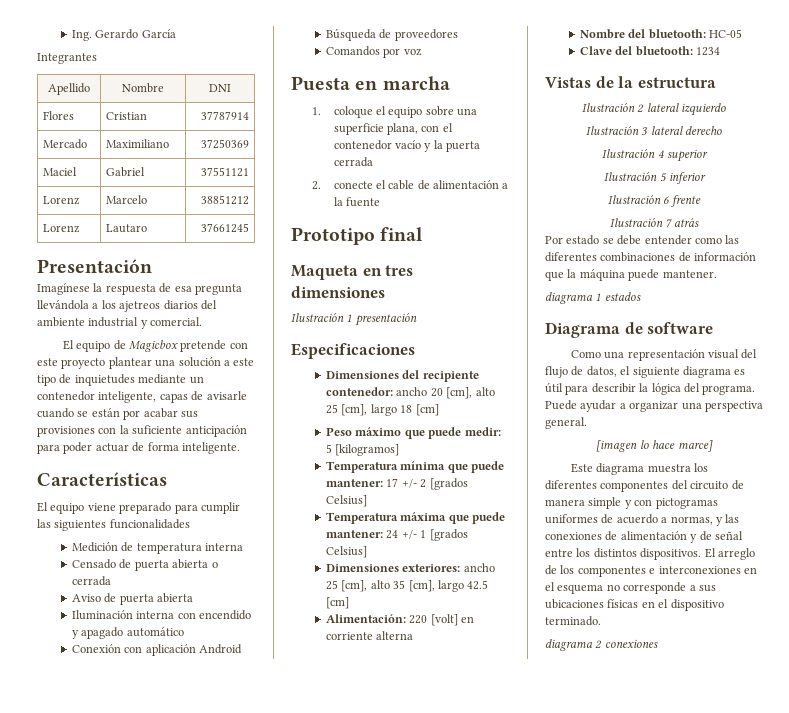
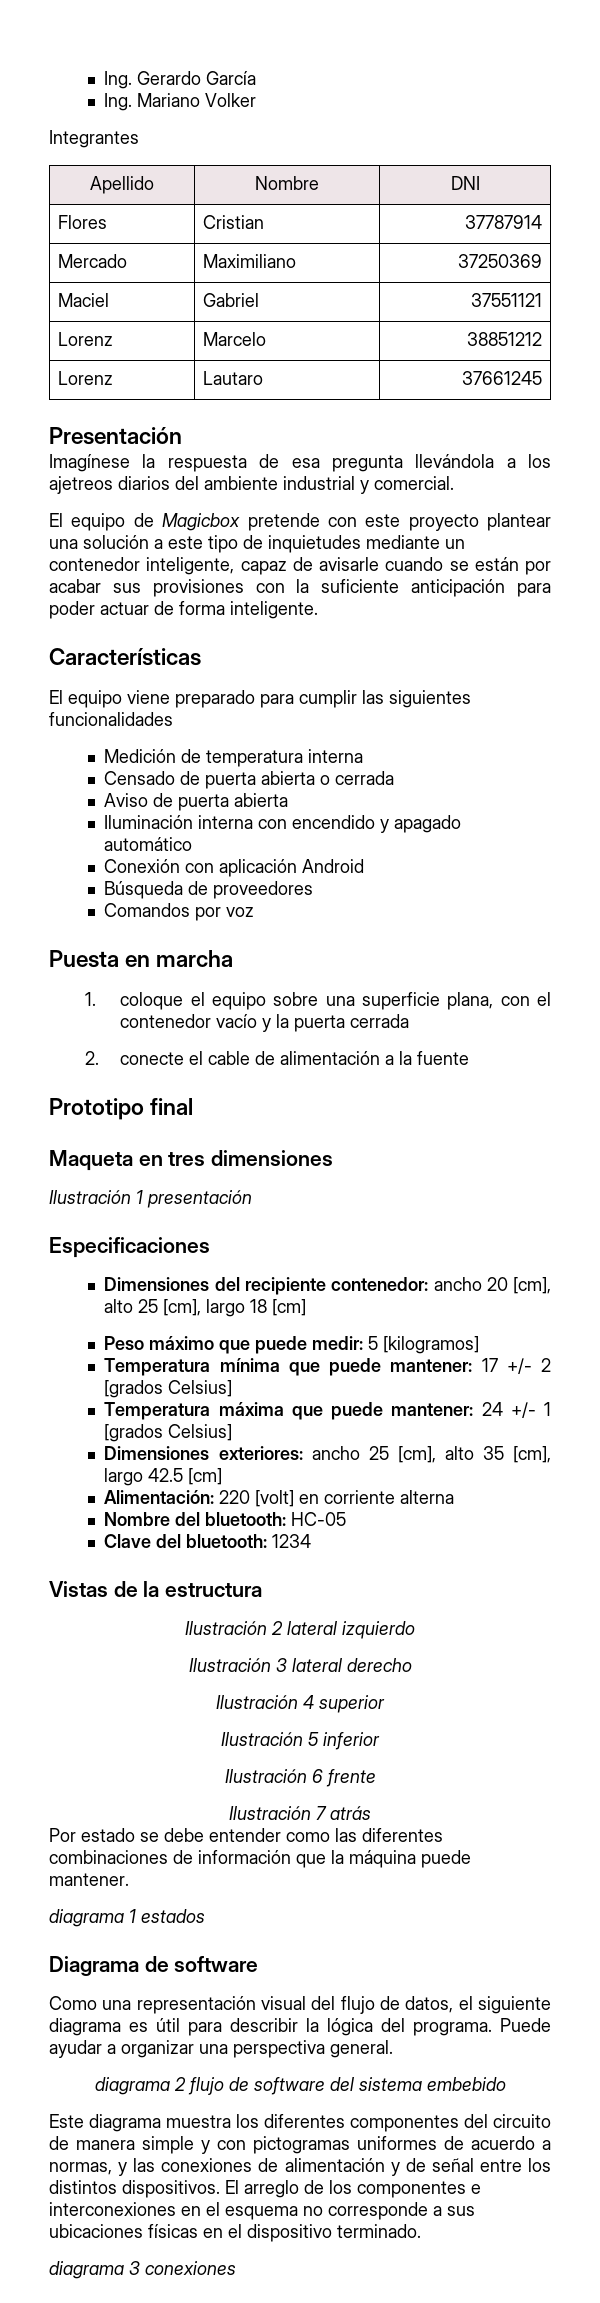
(176, 33) none -> [104,93,257,111] // Ing. Mariano Volker
[159,393,188,403] capas -> [240,561,287,575] capaz
[596,440,713,452] [imagen lo hace marce] -> [94,2077,506,2095] diagrama 2 flujo de software del sistema embebido
[595,640,603,649] 2 -> [129,2261,140,2275] 3

